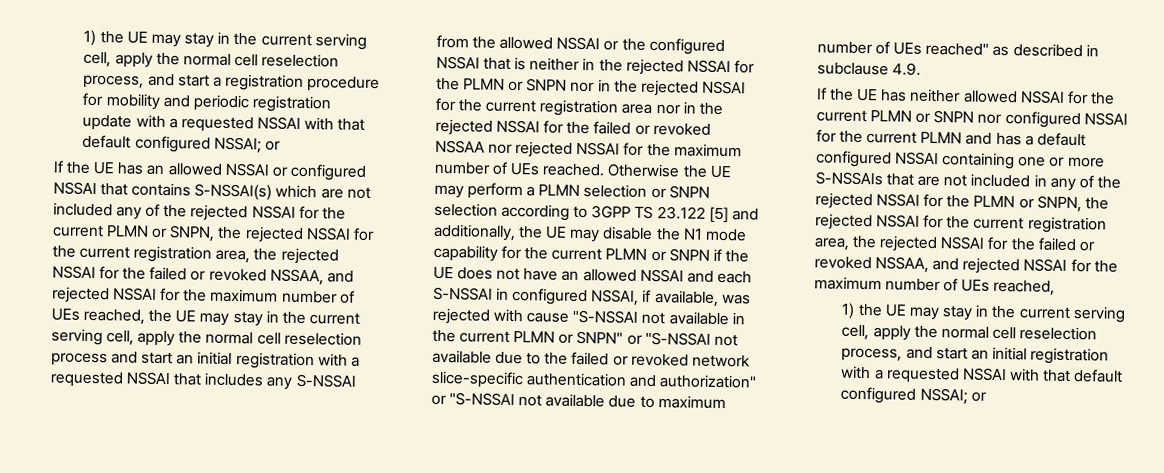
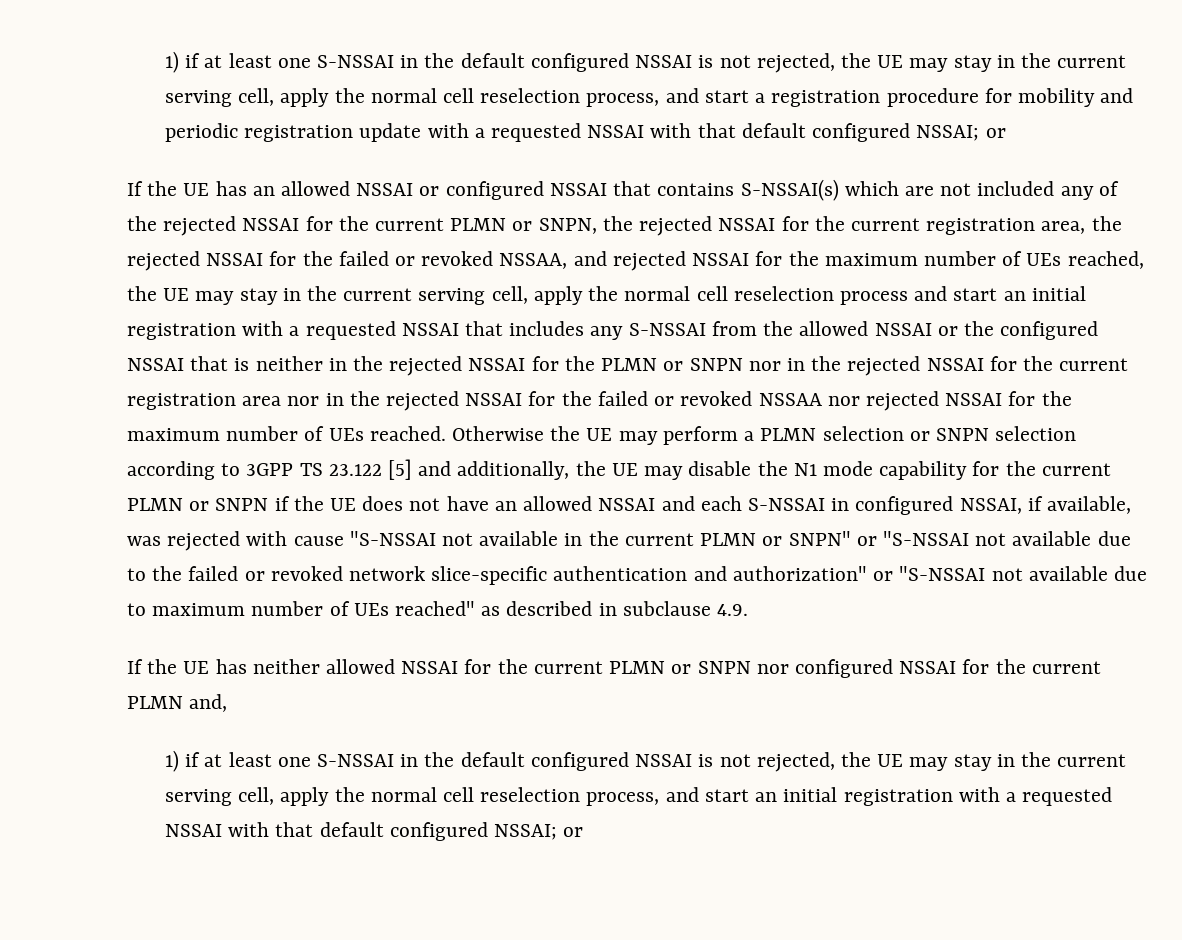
[83,29,97,47] 1) -> [164,51,835,73] 1) if at least one S-NSSAI in the default configured NSSAI is not rejected,
[965,132,1086,147] [815,150,1105,170] [814,171,1122,192] [814,192,1109,213] [814,213,1107,234] [813,235,1095,253] [813,256,1118,275] [813,276,1056,296] [841,302,856,319] and has a default configured NSSAI containing one or more S-NSSAIs that are not included in any of the rejected NSSAI for the PLMN or SNPN, the rejected NSSAI for the current registration area, the rejected NSSAI for the failed or revoked NSSAA, and rejected NSSAI for the maximum number of UEs reached, // 1) -> [189,694,228,712] [164,750,835,772] and, // 1) if at least one S-NSSAI in the default configured NSSAI is not rejected,

